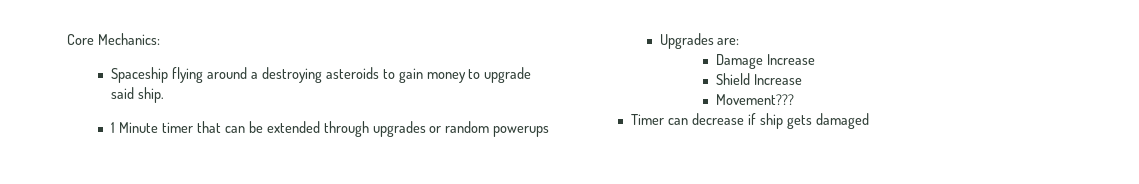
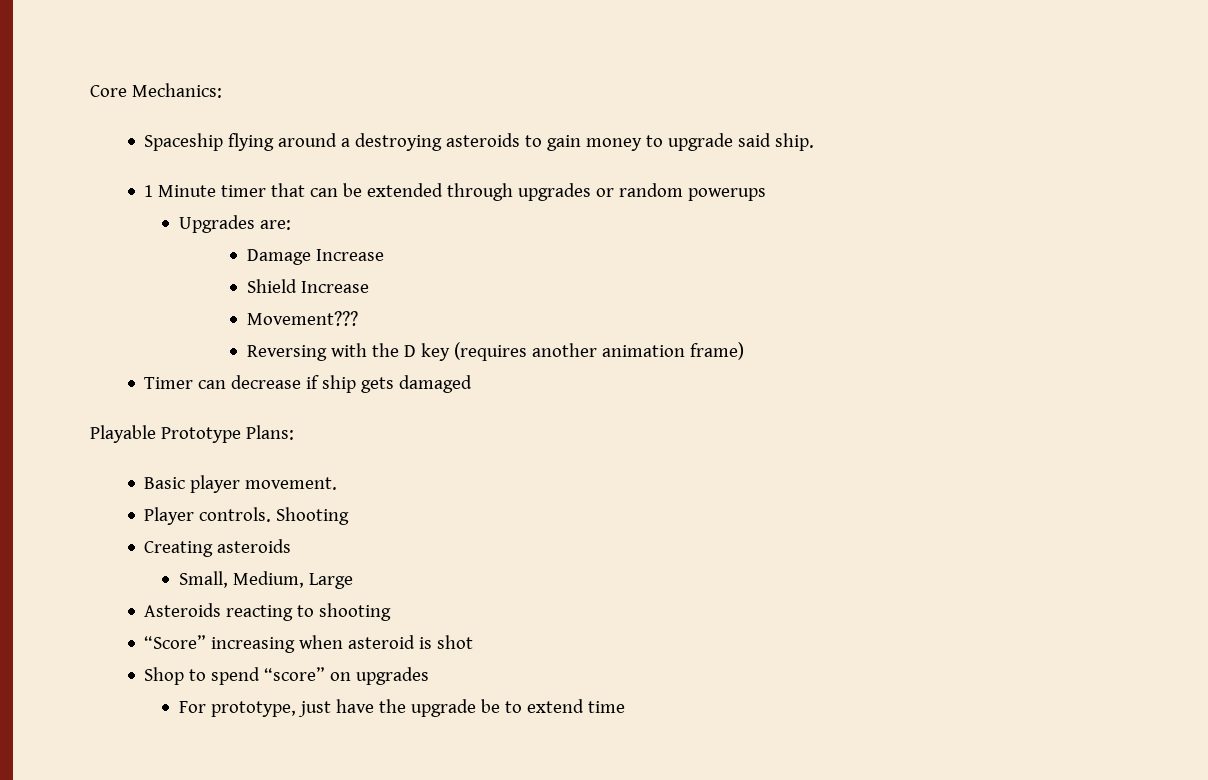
(795, 99) none -> [246,342,744,361] // Reversing with the D key (requires another animation frame)
(869, 121) none -> [90,425,294,443] [144,475,338,493] [144,507,350,525] [144,539,292,557] [178,571,353,589] [144,603,392,621] [144,635,474,653] [144,667,430,685] [178,699,625,717] // Playable Prototype Plans: // Basic player movement. // Player controls. Shooting // Creating asteroids // Small, Medium, Large // Asteroids reacting to shooting // “Score” increasing when asteroid is shot // Shop to spend “score” on upgrades // For prototype, just have the upgrade be to extend time

